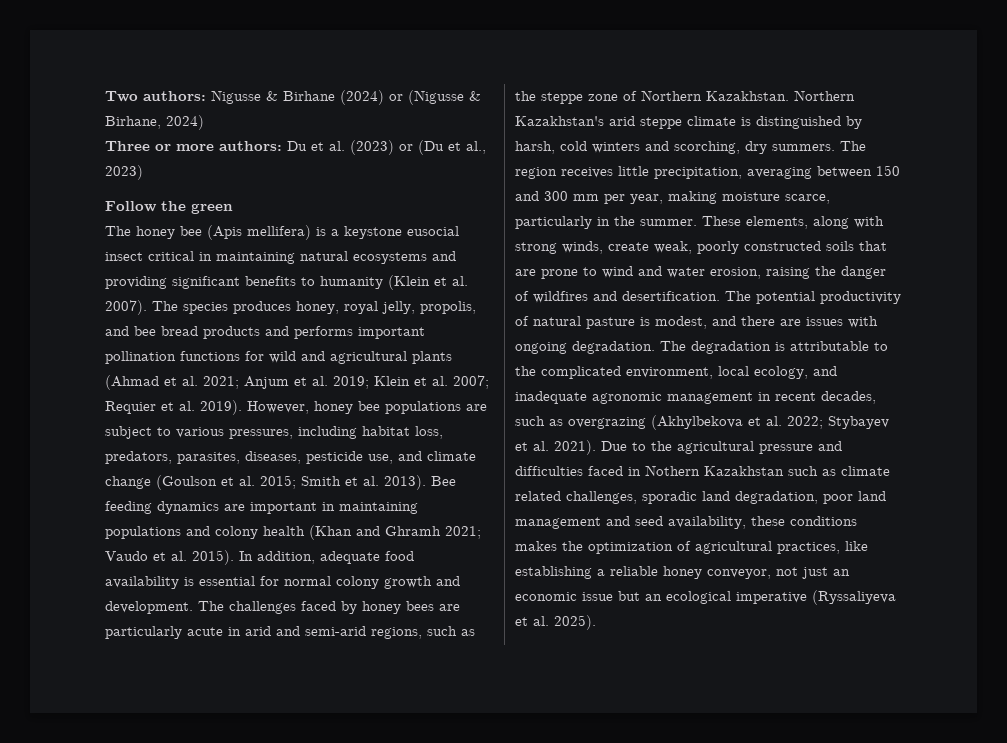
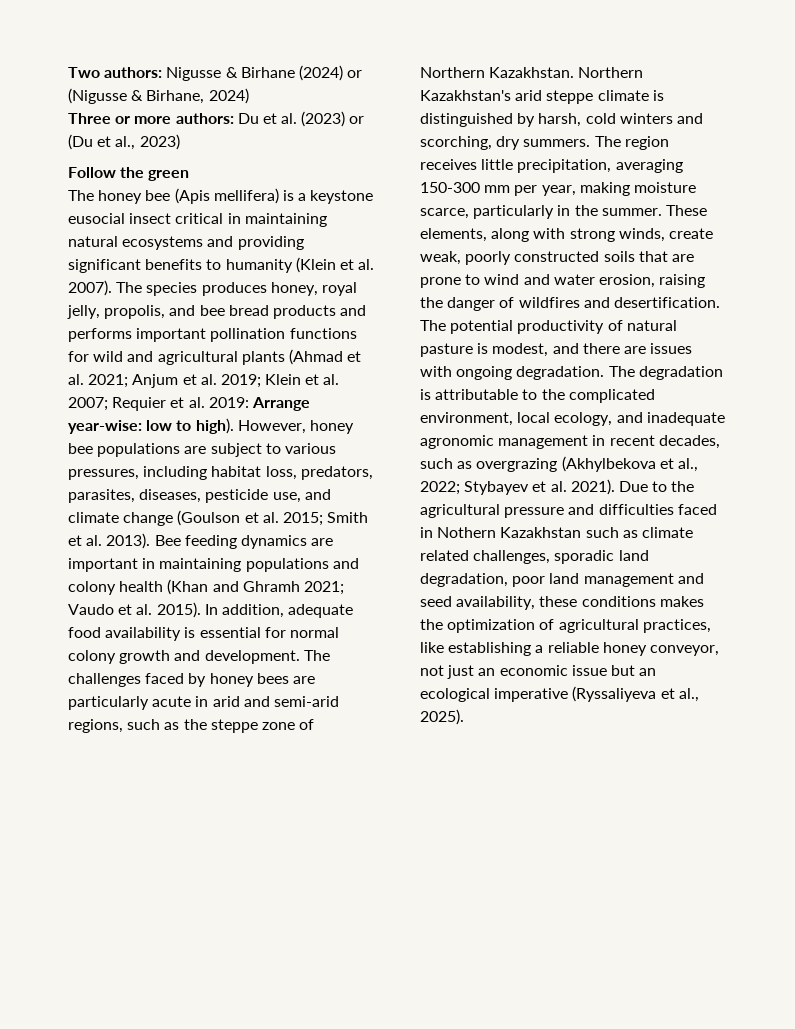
[200,400,242,415] 2019). -> [208,397,310,411] [68,418,234,434] 2019: Arrange year-wise: low to high).
[817,165,900,178] [515,191,568,201] between 150 and 300 -> [420,182,480,193] 150-300
[766,416,782,426] al. -> [677,458,698,472] al.,
[533,616,549,626] al. -> [678,688,699,702] al.,

